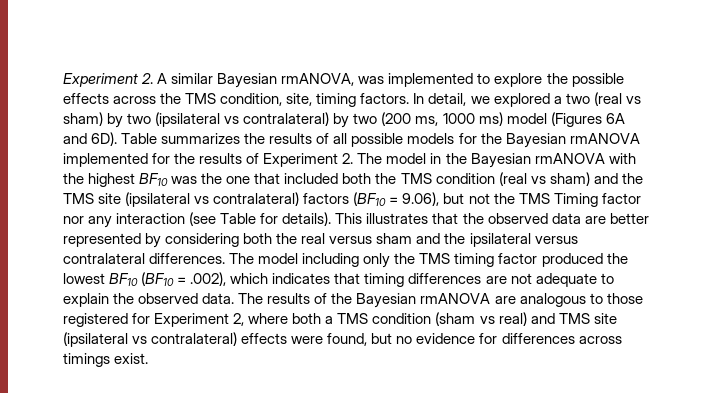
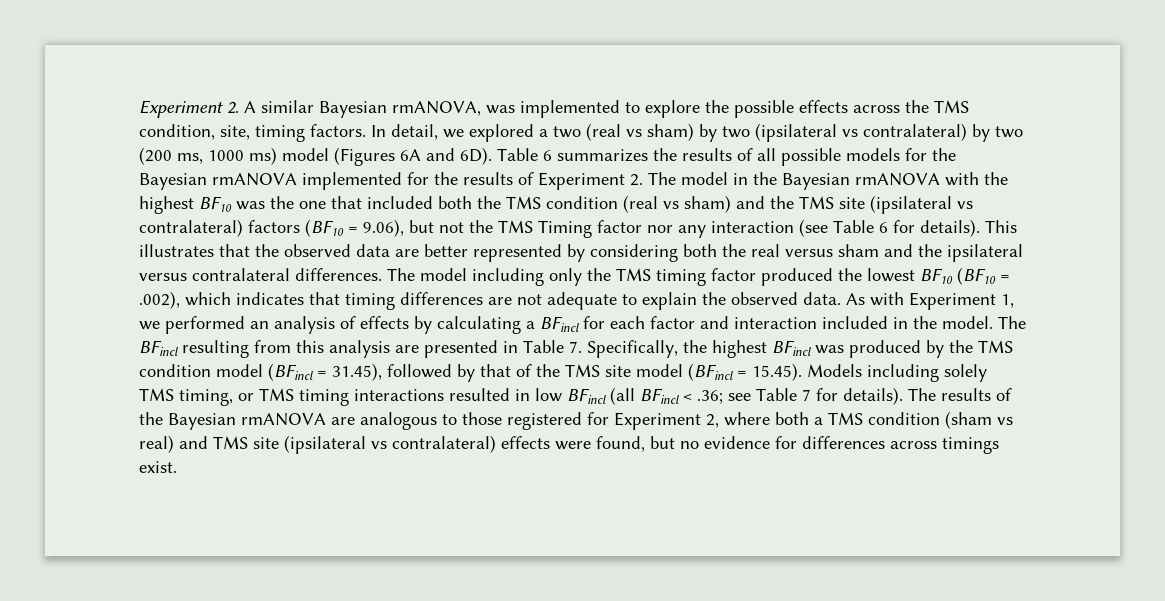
(158, 138) none -> [543,150,552,161] 6
(257, 218) none -> [879,222,888,233] 6
(235, 298) none -> [846,292,1014,310] [139,316,1026,334] [139,340,1013,358] [139,363,987,382] [139,387,903,406] As with Experiment 1, we performed an analysis of effects by calculating a BFincl for each factor and interaction included in the model. The BFincl resulting from this analysis are presented in Table 7. Specifically, the highest BFincl was produced by the TMS condition model (BFincl = 31.45), followed by that of the TMS site model (BFincl = 15.45). Models including solely TMS timing, or TMS timing interactions resulted in low BFincl (all BFincl < .36; see Table 7 for details).

